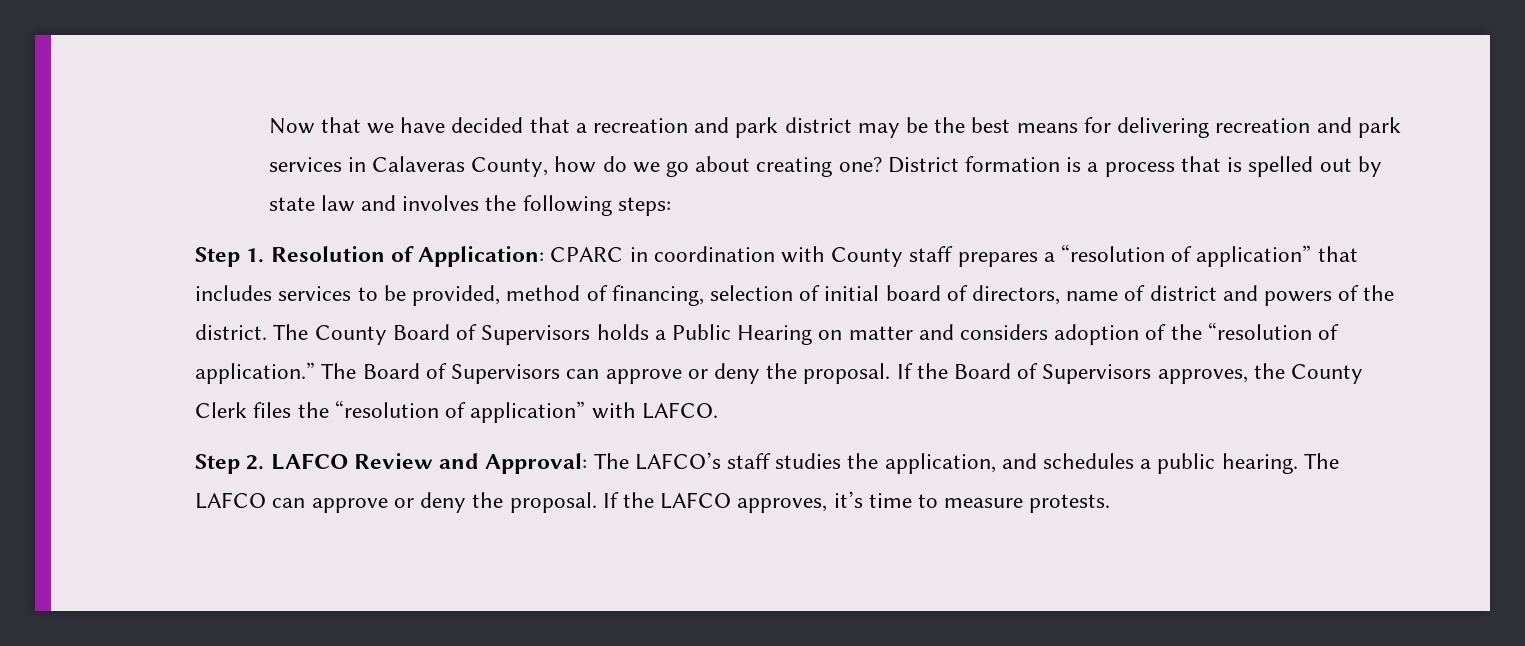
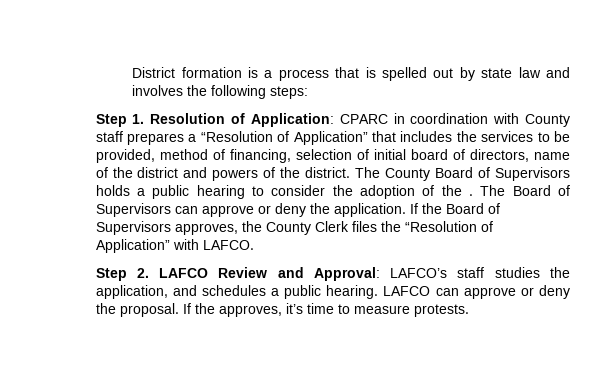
[268,117,1401,138] [268,156,882,177] Now that we have decided that a recreation and park district may be the best means for delivering recreation and park services in Calaveras County, how do we go about creating one? -> (132, 72) none
[1061,244,1312,267] “resolution of application” -> [200,131,368,145] “Resolution of Application”
(273, 293) none -> [456,131,477,142] the
(1146, 293) none -> [112,167,133,178] the
[671,322,1340,345] [195,362,316,384] Public Hearing on matter and considers adoption of the “resolution of application.” -> [152,185,473,199] public hearing to consider the adoption of the .
[803,363,891,384] proposal. -> [333,203,406,217] application.
[334,400,586,423] “resolution of application” -> [404,221,493,232] [95,239,170,253] “Resolution of Application”
[593,453,629,469] The -> (380, 274) none
[1303,453,1339,469] The -> (379, 292) none
[660,492,732,509] LAFCO -> (215, 308) none

